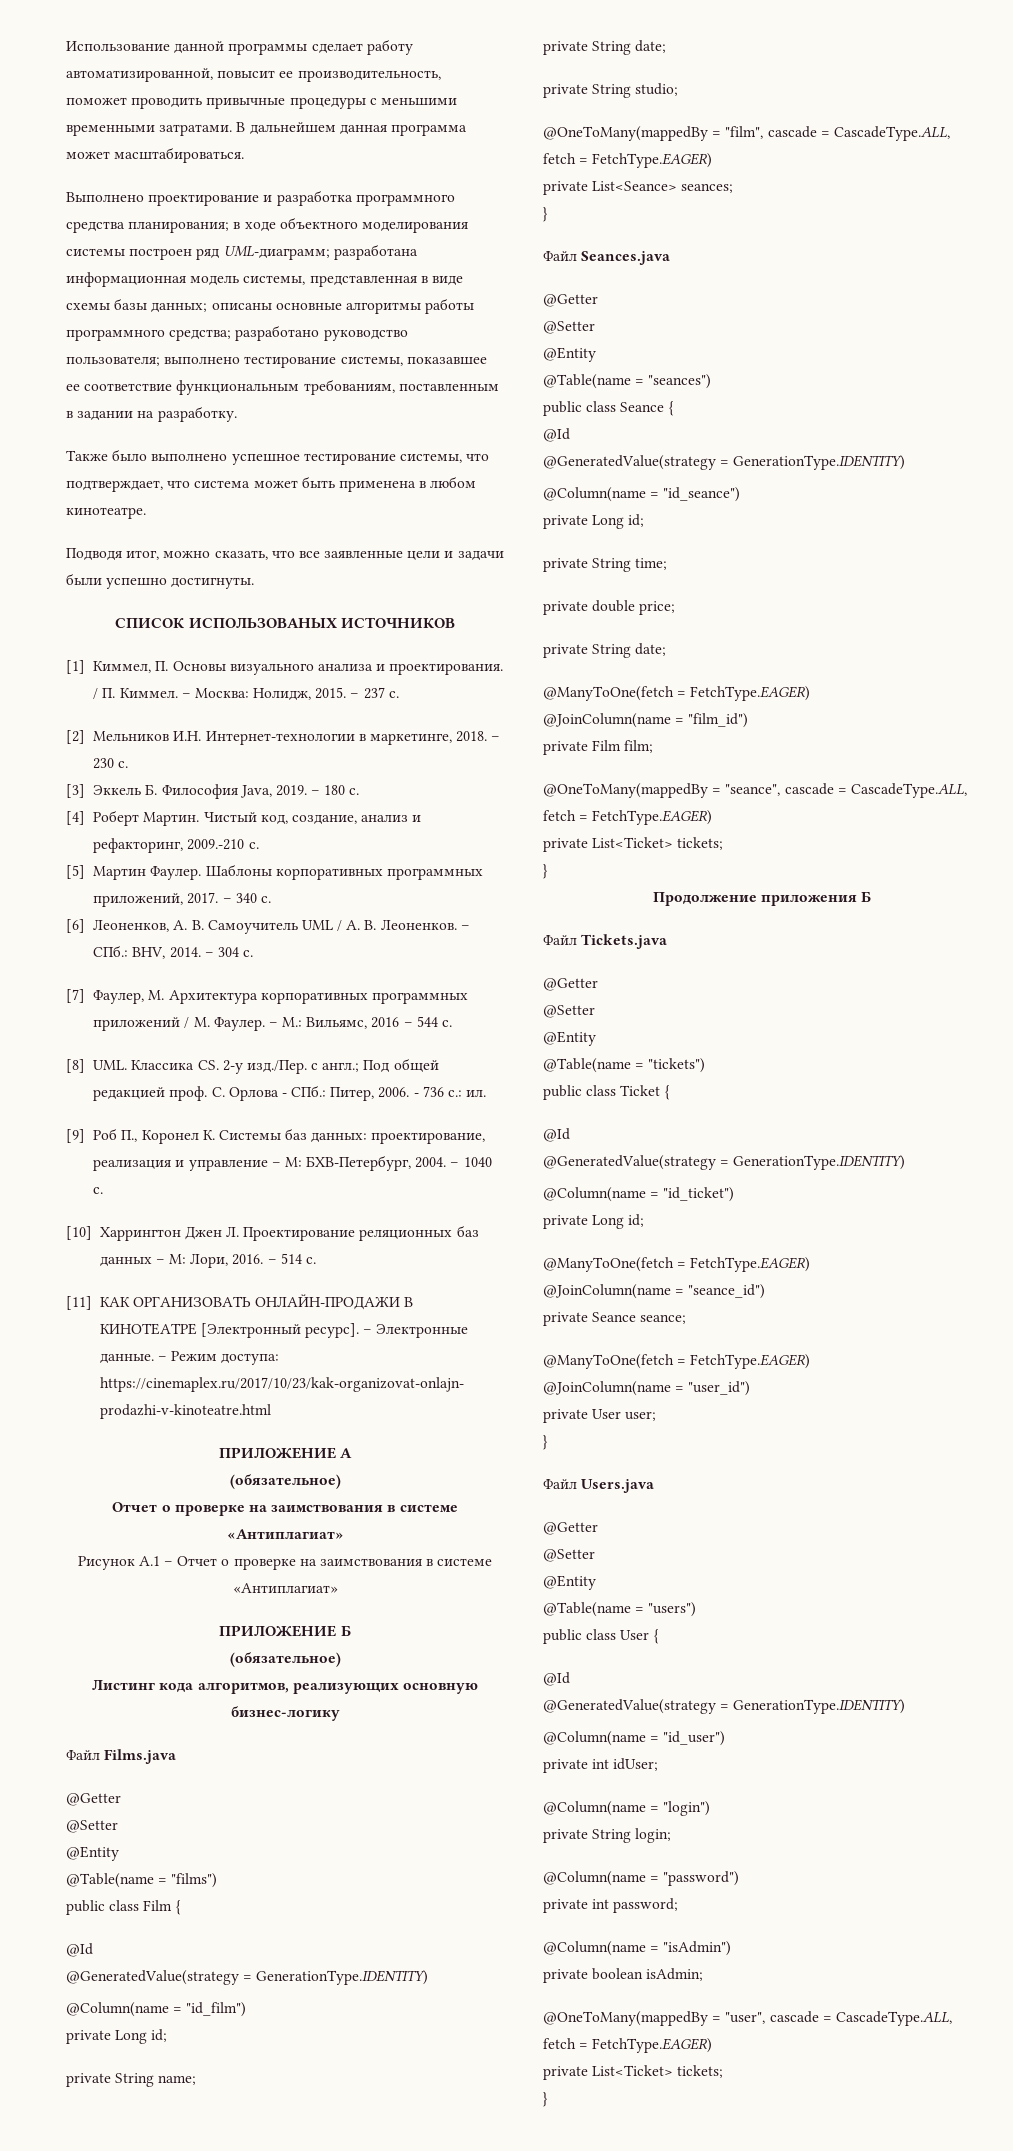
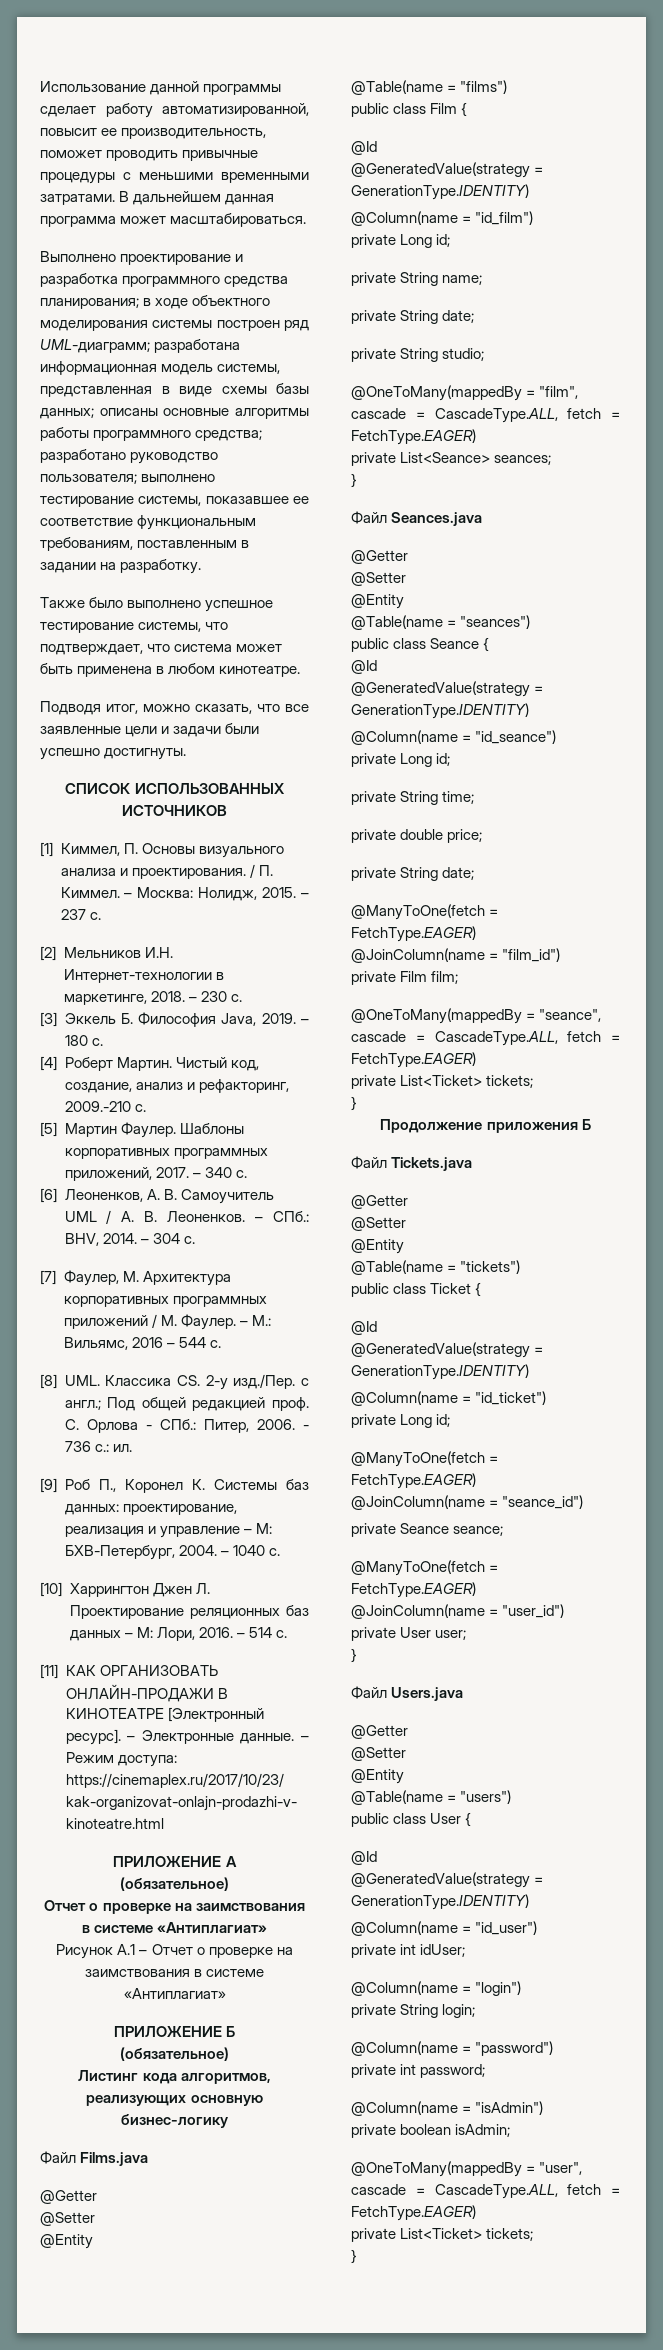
[188,618,338,628] ИСПОЛЬЗОВАНЫХ -> [134,783,285,794] ИСПОЛЬЗОВАННЫХ

